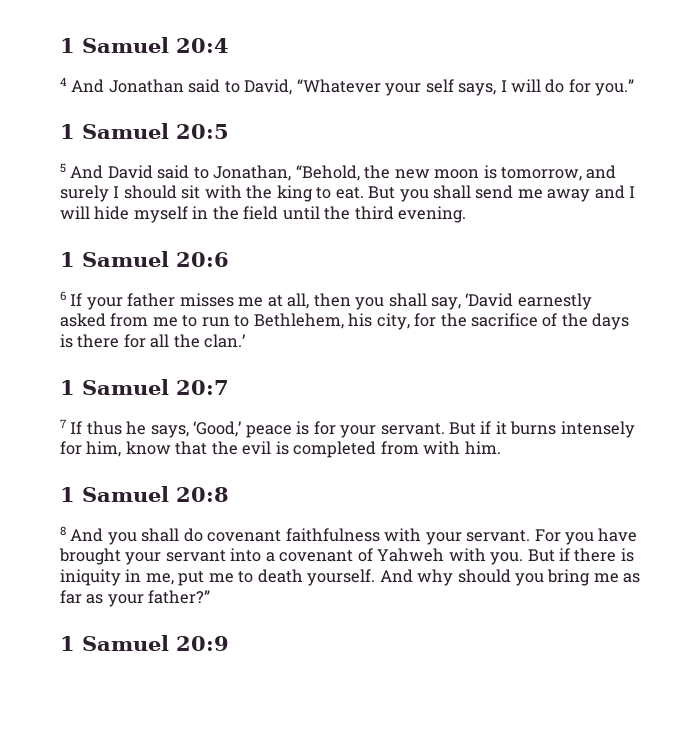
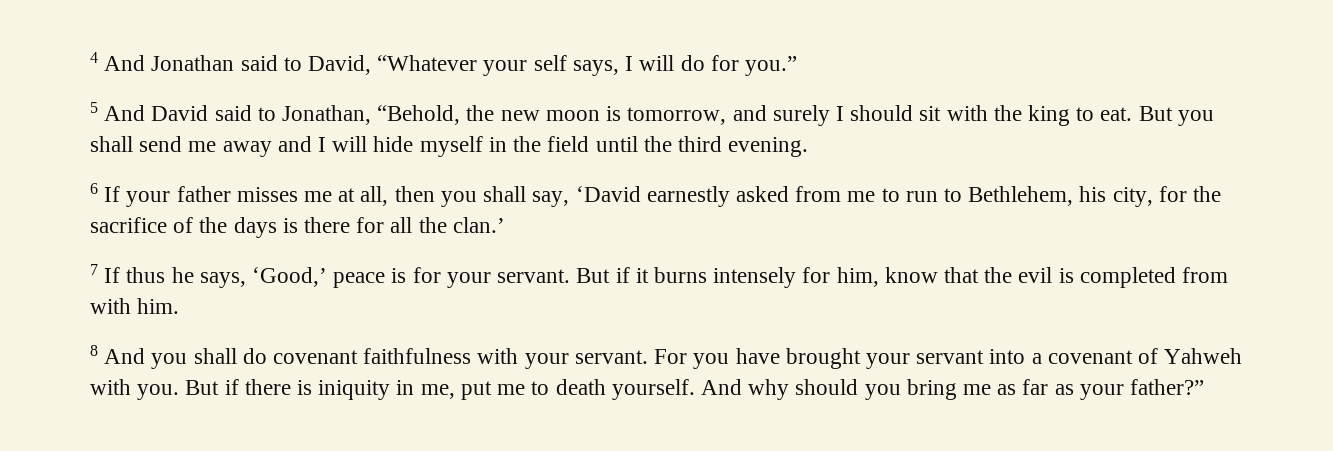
[60,37,229,53] 1 Samuel 20:4 // -> (90, 57) none
[60,123,229,139] // 1 Samuel 20:5 -> (797, 66) none
[60,251,229,267] // 1 Samuel 20:6 -> (809, 147) none
[60,379,229,395] // 1 Samuel 20:7 -> (505, 225) none
[60,486,229,502] // 1 Samuel 20:8 -> (180, 306) none
[60,635,229,651] // 1 Samuel 20:9 -> (1205, 387) none

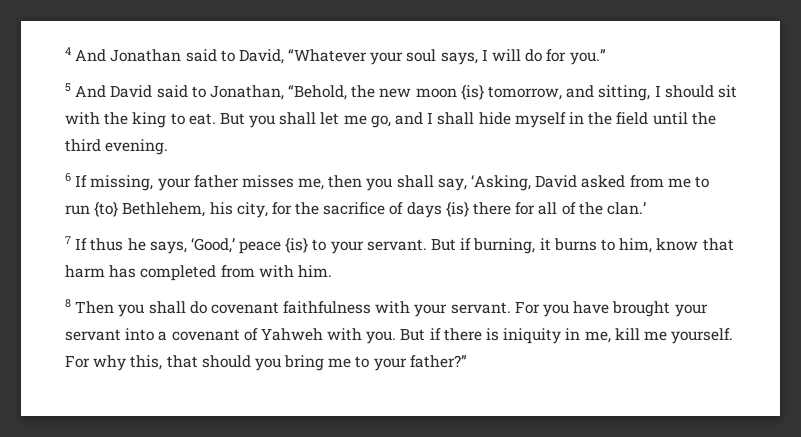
[533,55,567,71] self -> [406,49,437,62] soul
[606,106,622,121] is -> [460,84,484,100] {is}
[772,105,830,126] surely -> [598,85,651,101] sitting,
[139,136,272,157] send me away -> [320,112,391,128] let me go,
[332,136,368,152] will -> [437,112,475,125] shall
(121, 194) none -> [90,175,154,191] missing,
[304,186,389,206] me at all, -> [298,178,325,190] me,
[575,186,730,207] ‘David earnestly -> [471,175,578,191] ‘Asking, David
[943,188,962,202] to -> [94,201,119,217] {to}
[199,217,298,238] the days is -> [406,201,469,218] days {is}
(413, 225) none -> [561,202,576,215] of
[391,267,441,283] is for -> [285,237,327,253] {is} to
(630, 275) none -> [473,238,536,254] burning,
[713,267,831,288] intensely for -> [600,239,615,251] to
[984,267,1074,283] the evil is -> [65,265,137,278] harm has
[104,348,146,364] And -> [75,301,115,314] Then
[460,379,790,400] put me to death yourself. And why -> [614,328,734,344] [65,355,198,371] kill me yourself. For why this, that
[997,379,1074,395] as far as -> [355,356,370,368] to

